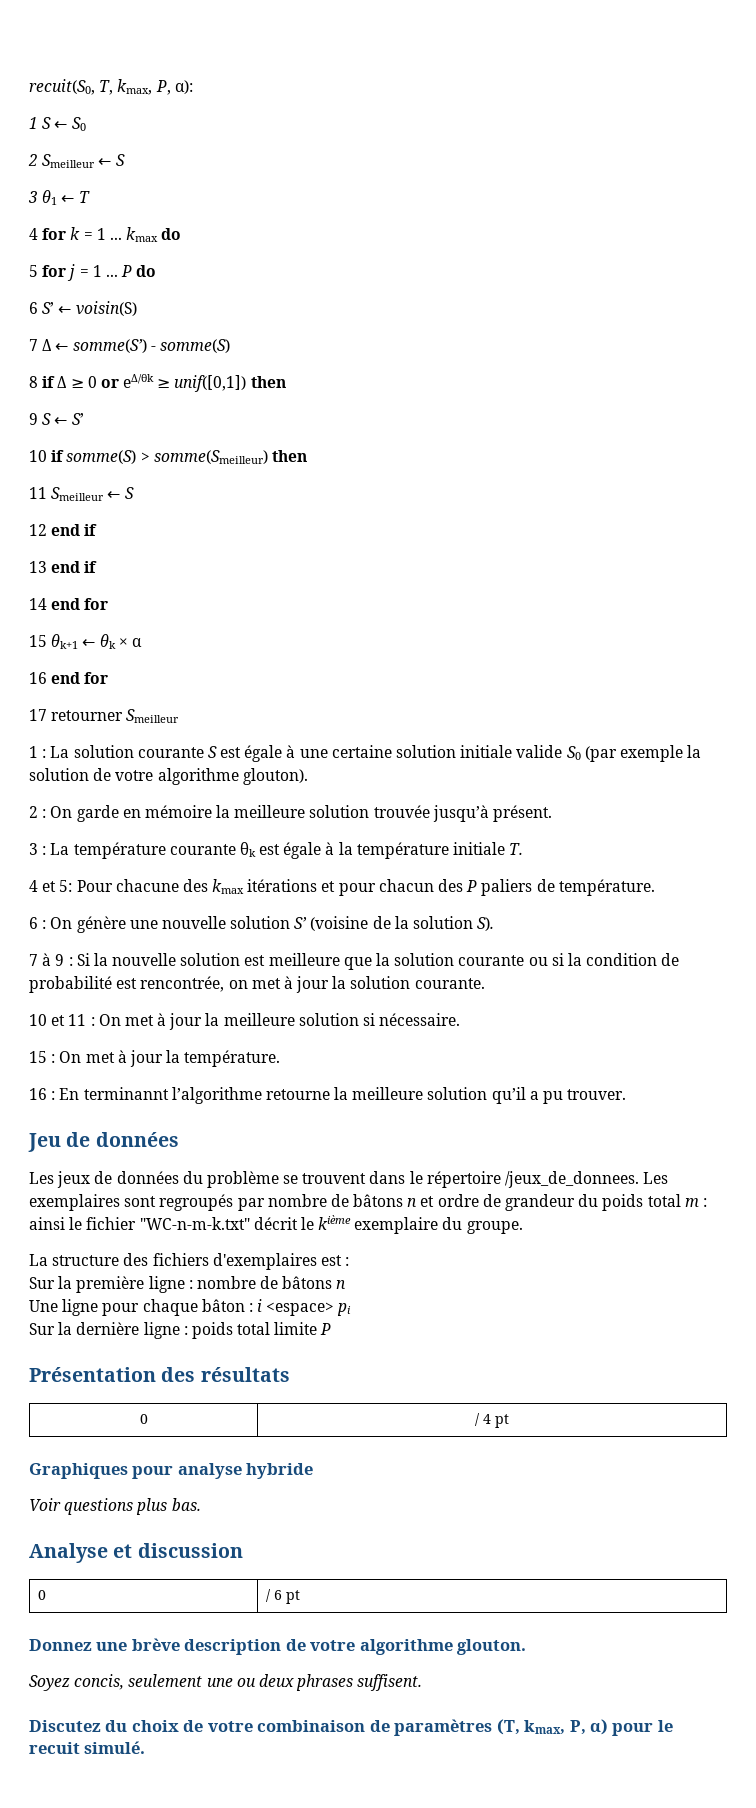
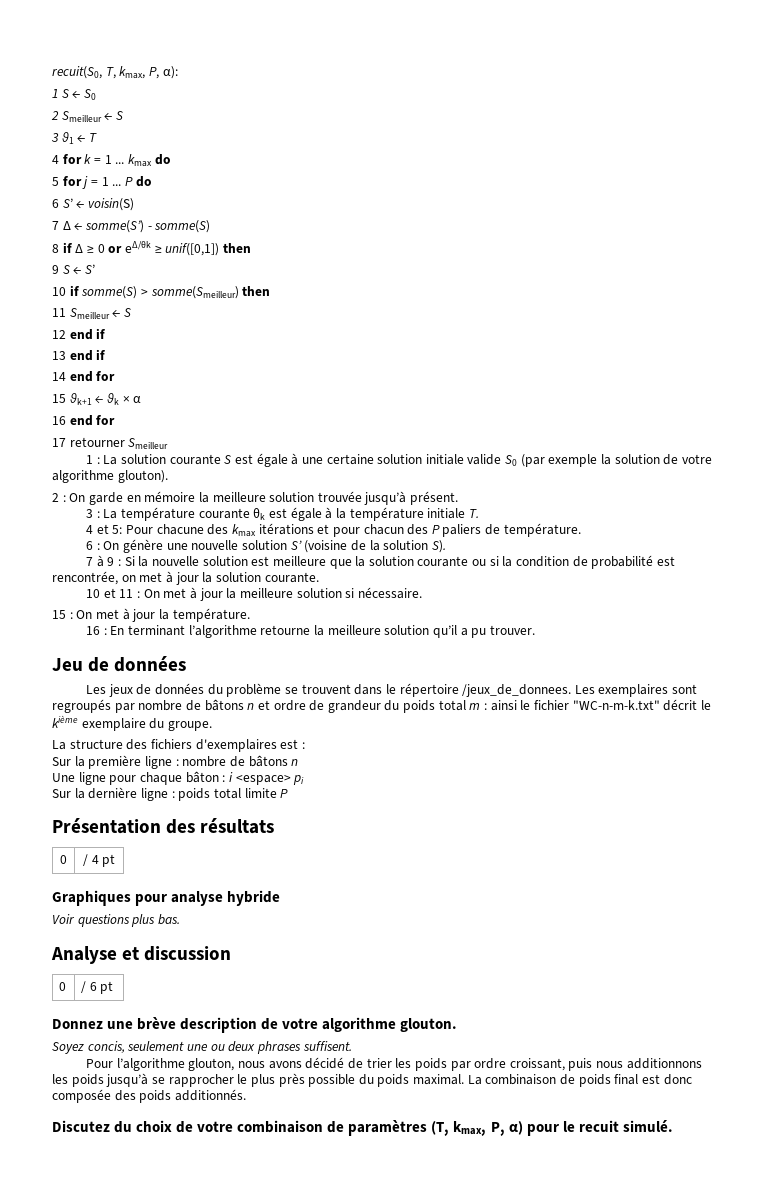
[83,1087,169,1100] terminannt -> [127,625,185,636] terminant
(423, 1682) none -> [86,1057,702,1071] [52,1073,692,1087] [52,1089,246,1103] // Pour l’algorithme glouton, nous avons décidé de trier les poids par ordre croissant, puis nous additionnons les poids jusqu’à se rapprocher le plus près possible du poids maximal. La combinaison de poids final est donc composée des poids additionnés.

